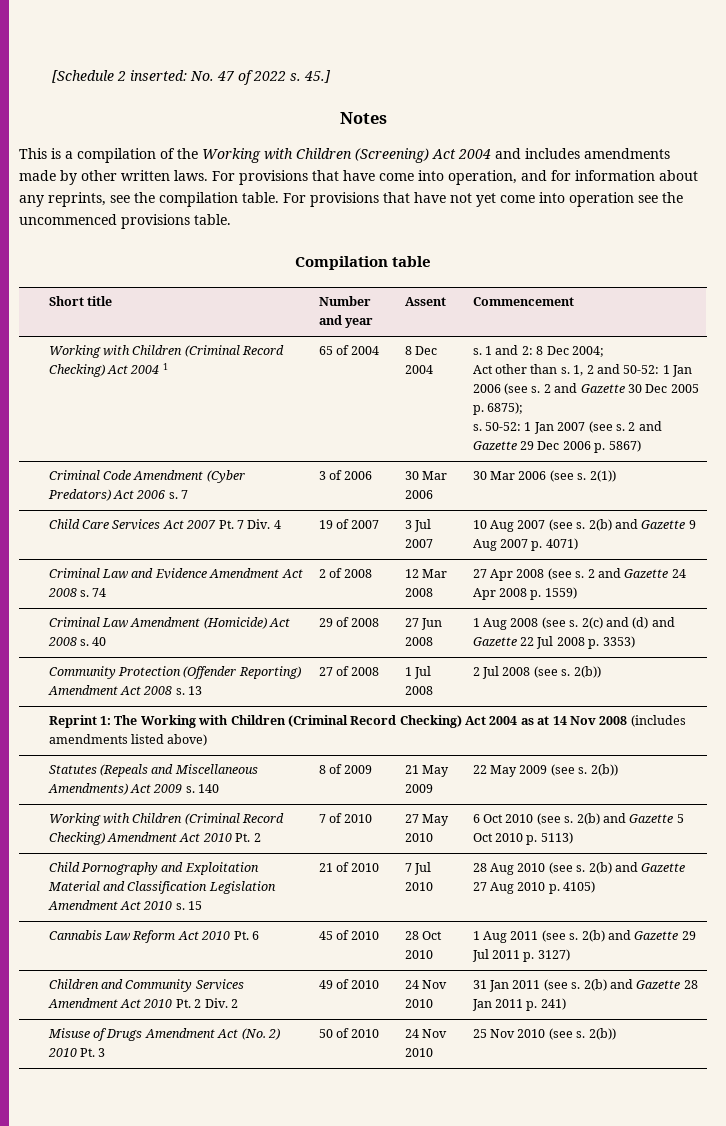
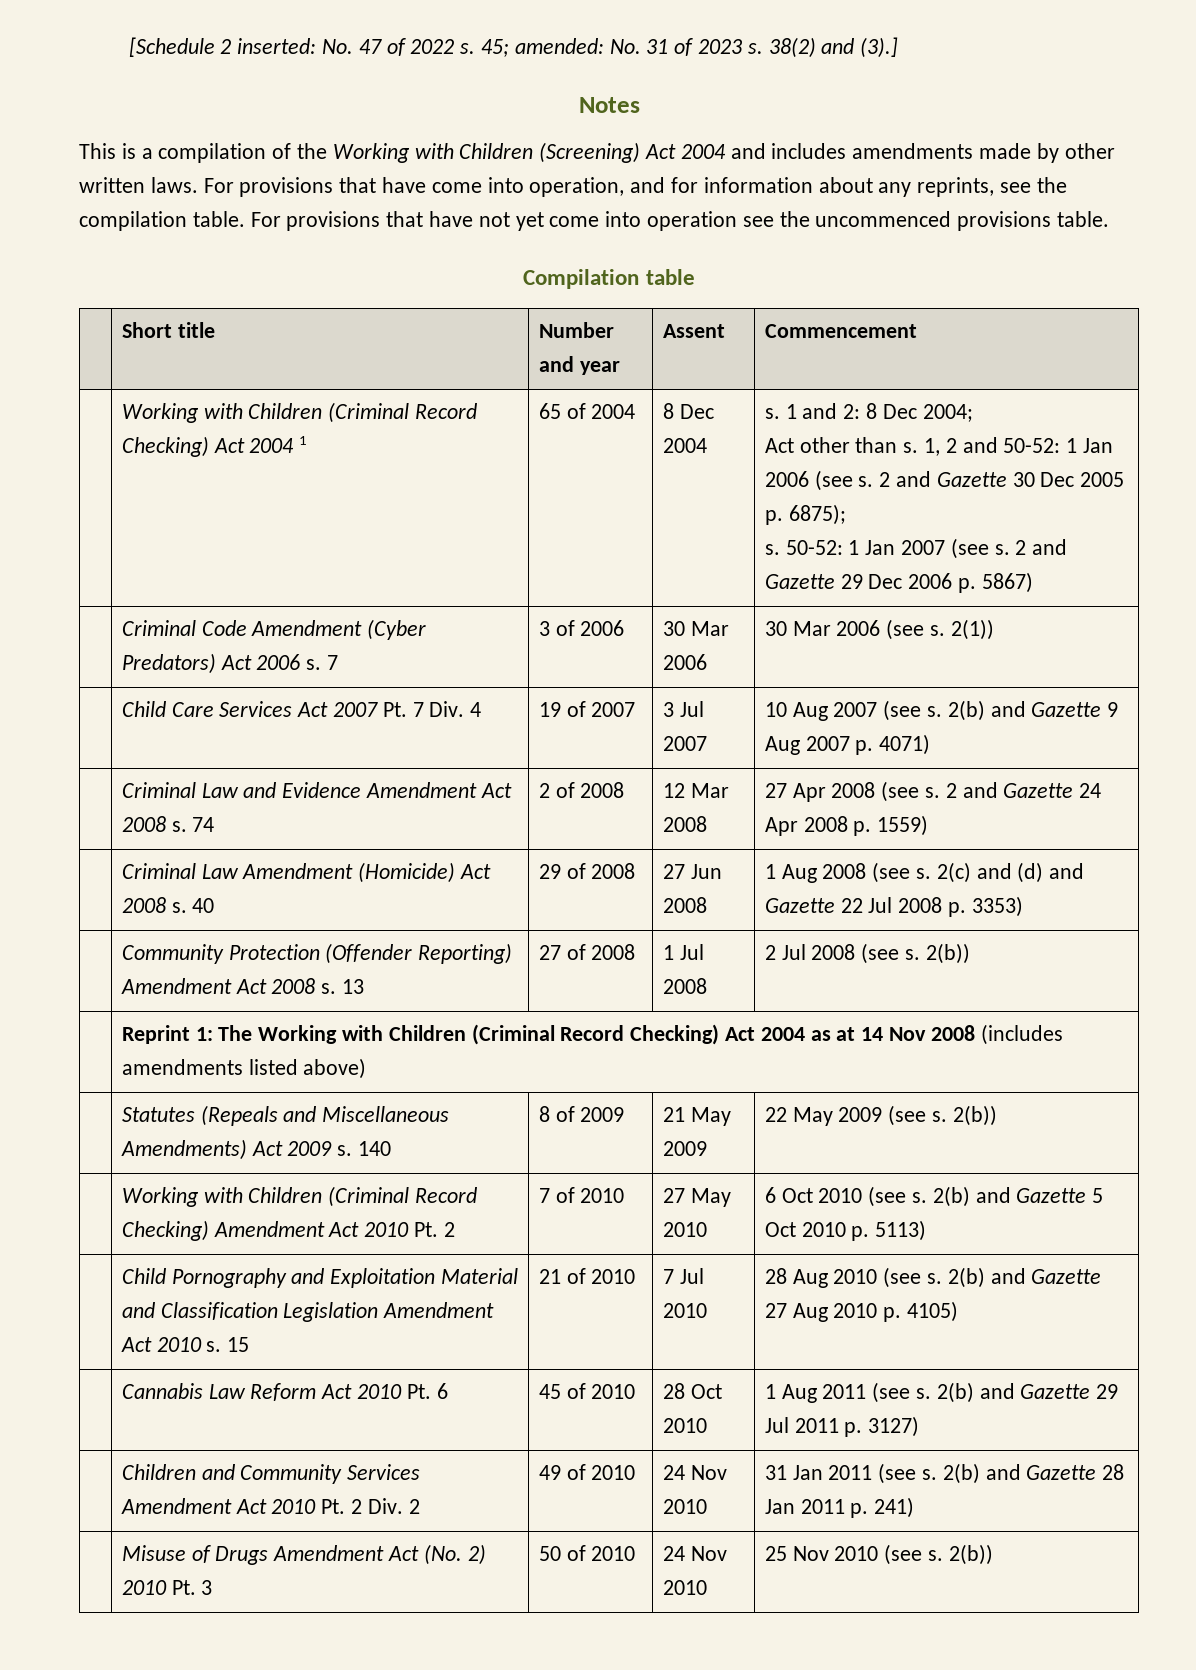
[303,70,331,83] 45.] -> [480,37,899,58] 45; amended: No. 31 of 2023 s. 38(2) and (3).]

